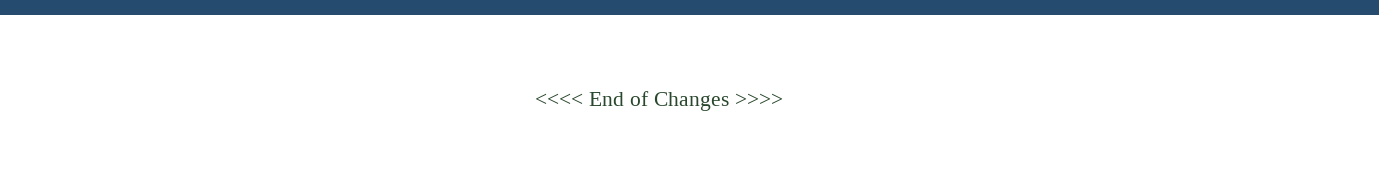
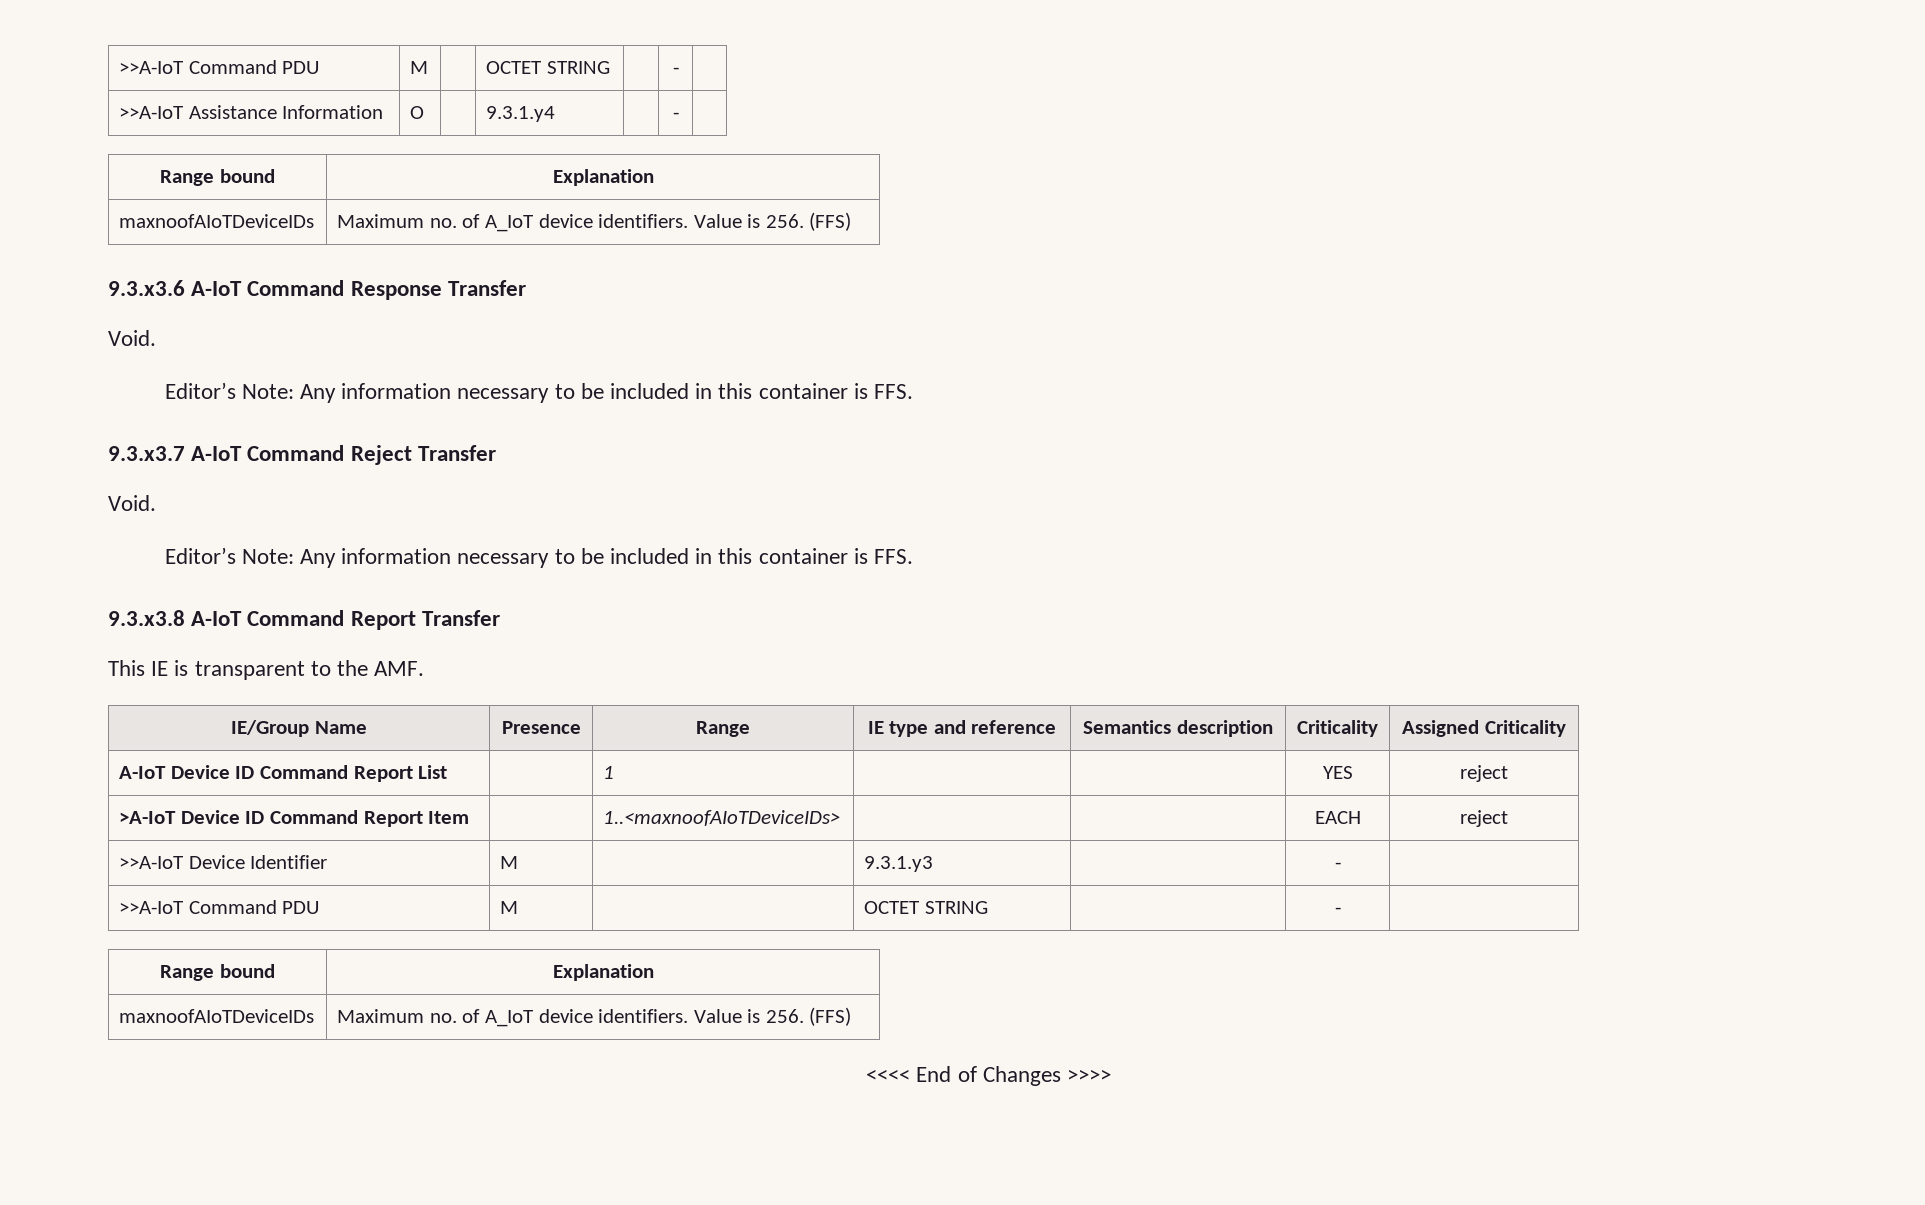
(535, 99) none -> [119,60,320,74] [410,61,429,74] [486,61,610,74] [672,67,679,74] [119,105,384,119] [410,106,425,119] [486,106,556,122] [672,112,679,119] [160,169,275,186] [552,169,654,186] [119,214,315,228] [337,212,852,232] [108,280,526,300] [108,330,156,346] [164,382,914,403] [108,445,496,465] [108,495,156,511] [164,547,914,568] [108,610,500,630] [108,660,425,680] [231,720,367,737] [501,721,581,734] [696,721,750,737] [867,720,1057,737] [1083,720,1273,737] [1297,720,1378,737] [1402,720,1566,737] [119,765,448,782] [603,766,615,779] [1322,766,1353,779] [1460,765,1509,782] [119,810,470,827] [603,810,841,826] [1314,811,1361,824] [1460,810,1509,827] [119,855,328,869] [500,856,519,869] [864,856,934,872] [1334,862,1341,869] [119,900,320,914] [500,901,519,914] [864,901,988,914] [1334,907,1341,914] [160,964,275,981] [552,964,654,981] [119,1009,315,1023] [337,1007,852,1027] >>A-IoT Command PDU | M | | OCTET STRING | | - | // >>A-IoT Assistance Information | O | | 9.3.1.y4 | | - | // Range bound | Explanation // maxnoofAIoTDeviceIDs | Maximum no. of A_IoT device identifiers. Value is 256. (FFS) // 9.3.x3.6 A-IoT Command Response Transfer // Void. // Editor’s Note: Any information necessary to be included in this container is FFS. // 9.3.x3.7 A-IoT Command Reject Transfer // Void. // Editor’s Note: Any information necessary to be included in this container is FFS. // 9.3.x3.8 A-IoT Command Report Transfer // This IE is transparent to the AMF. // IE/Group Name | Presence | Range | IE type and reference | Semantics description | Criticality | Assigned Criticality // A-IoT Device ID Command Report List | | 1 | | | YES | reject // >A-IoT Device ID Command Report Item | | 1..<maxnoofAIoTDeviceIDs> | | | EACH | reject // >>A-IoT Device Identifier | M | | 9.3.1.y3 | | - | // >>A-IoT Command PDU | M | | OCTET STRING | | - | // Range bound | Explanation // maxnoofAIoTDeviceIDs | Maximum no. of A_IoT device identifiers. Value is 256. (FFS) //

